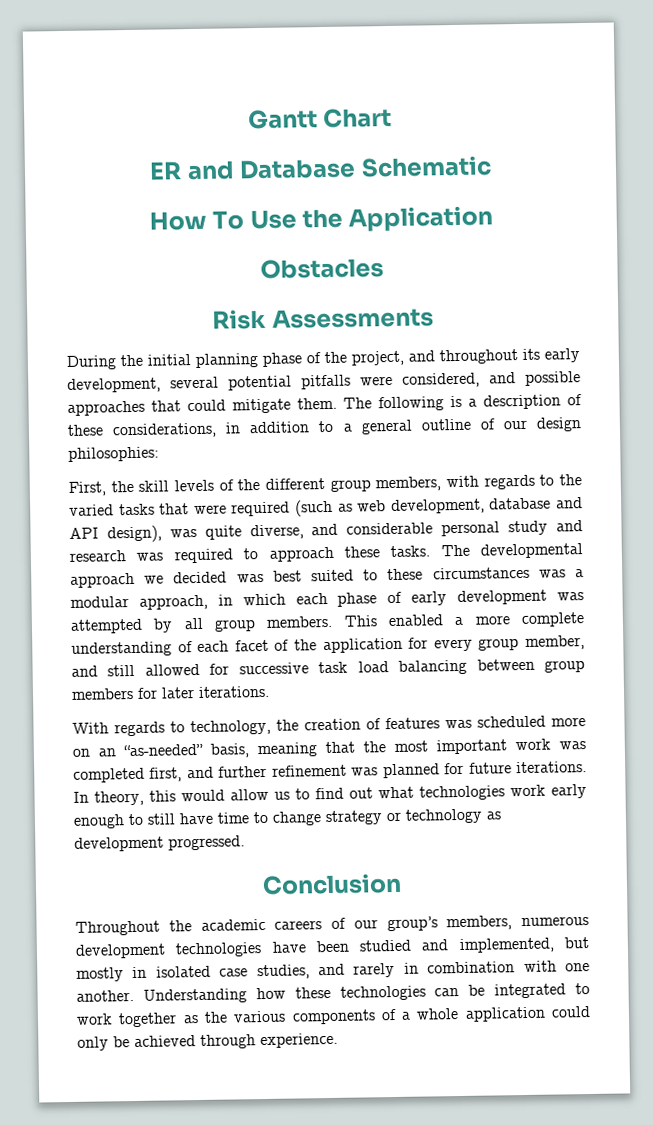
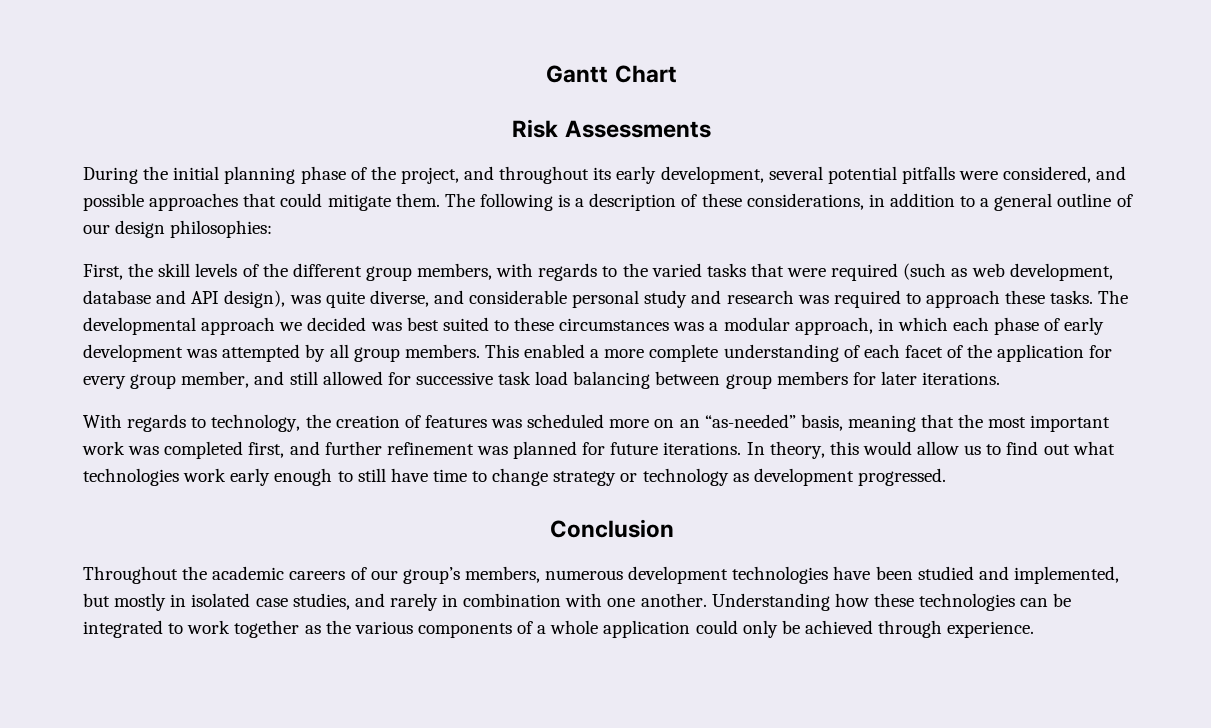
[149,155,492,181] [148,205,494,232] [260,258,384,279] // ER and Database Schematic // How To Use the Application // Obstacles -> (677, 74) none

